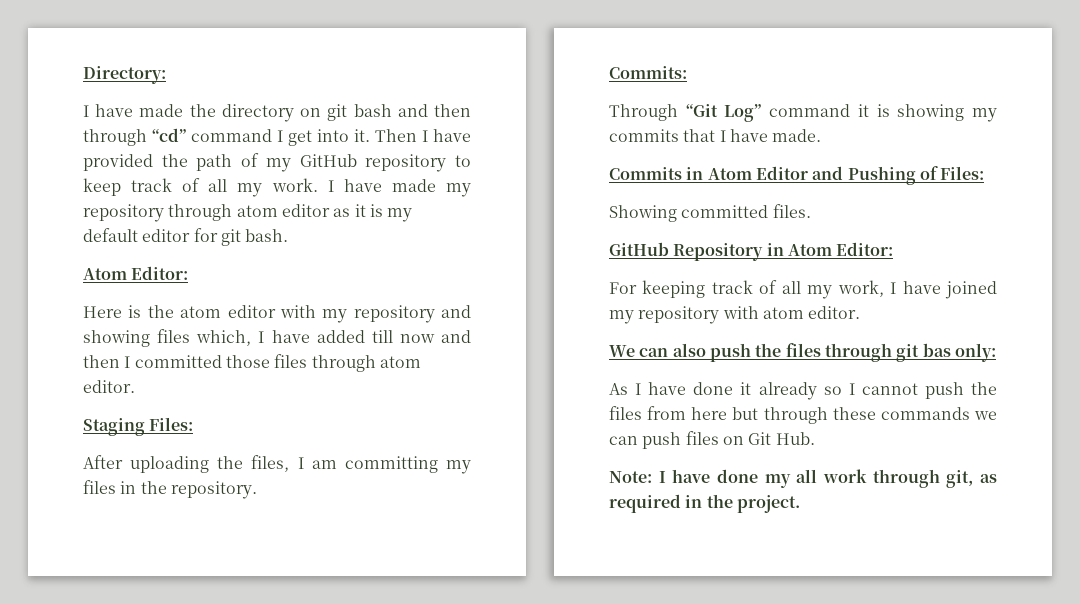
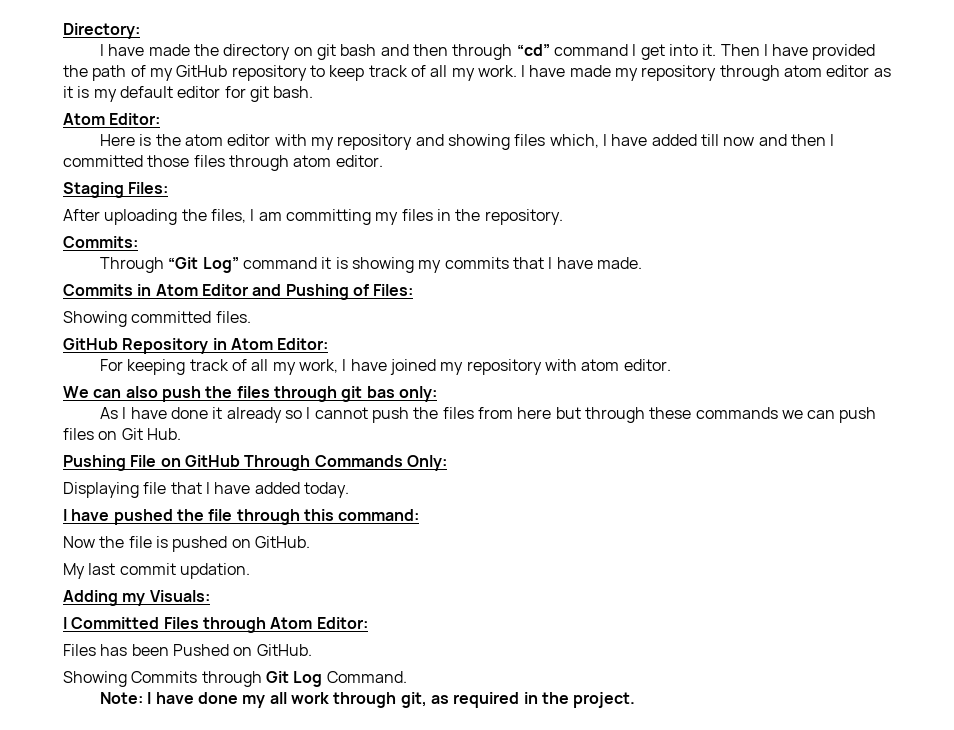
(815, 438) none -> [63,455,447,471] [63,482,349,498] [63,509,420,525] [63,536,310,552] [63,563,250,579] [63,590,210,606] [63,617,368,633] [63,644,312,656] [63,671,407,687] // Pushing File on GitHub Through Commands Only: // Displaying file that I have added today. // I have pushed the file through this command: // Now the file is pushed on GitHub. // My last commit updation. // Adding my Visuals: // I Committed Files through Atom Editor: // Files has been Pushed on GitHub. // Showing Commits through Git Log Command.

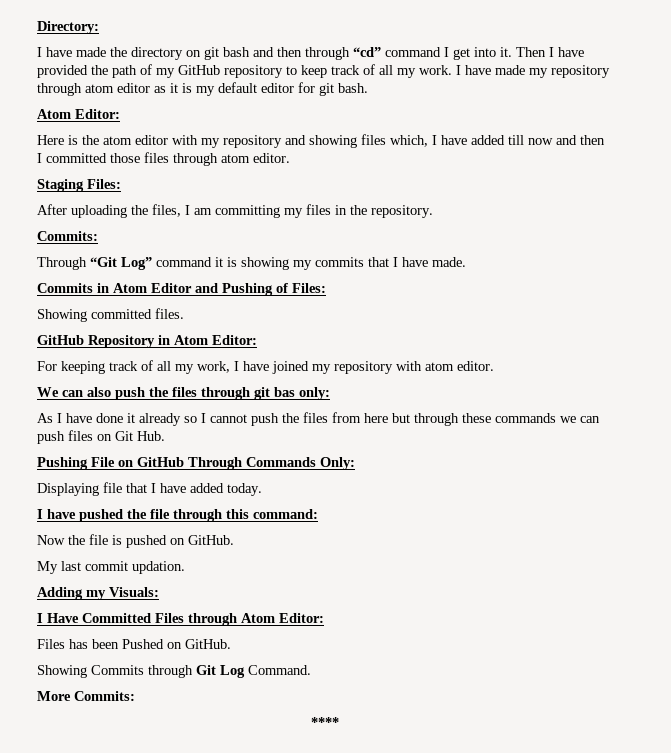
(67, 623) none -> [47,613,79,623] Have
[100,692,636,708] Note: I have done my all work through git, as required in the project. -> [37,691,135,701] [310,717,339,727] More Commits: // ****

